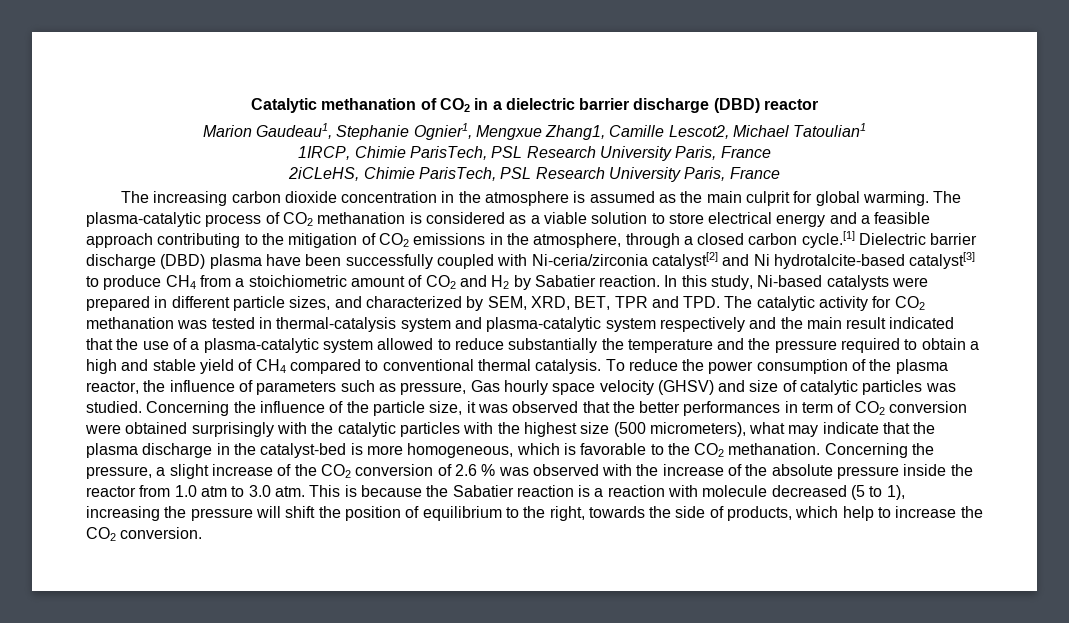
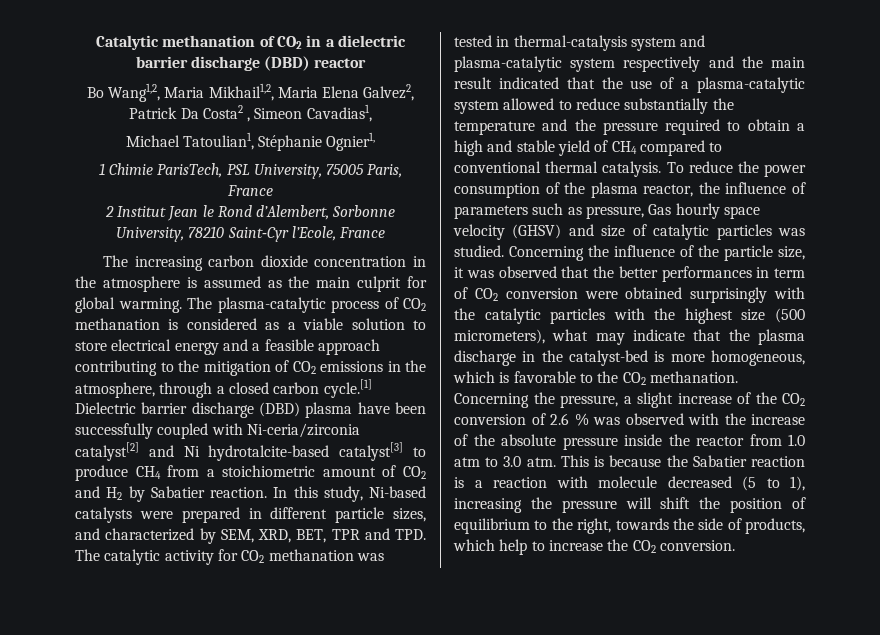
[202,123,867,140] [298,146,771,161] [288,167,726,182] Marion Gaudeau1, Stephanie Ognier1, Mengxue Zhang1, Camille Lescot2, Michael Tatoulian1 // 1IRCP, Chimie ParisTech, PSL Research University Paris, France // 2iCLeHS, Chimie ParisTech, PSL Research University Paris, -> [86,83,415,102] [129,104,372,122] [125,132,376,151] [98,163,403,179] [227,185,273,196] [104,205,396,221] [115,226,336,242] Bo Wang1,2, Maria Mikhail1,2, Maria Elena Galvez2, Patrick Da Costa2 , Simeon Cavadias1, // Michael Tatoulian1, Stéphanie Ognier1, // 1 Chimie ParisTech, PSL University, 75005 Paris, France // 2 Institut Jean le Rond d’Alembert, Sorbonne University, 78210 Saint‑Cyr l’Ecole,

